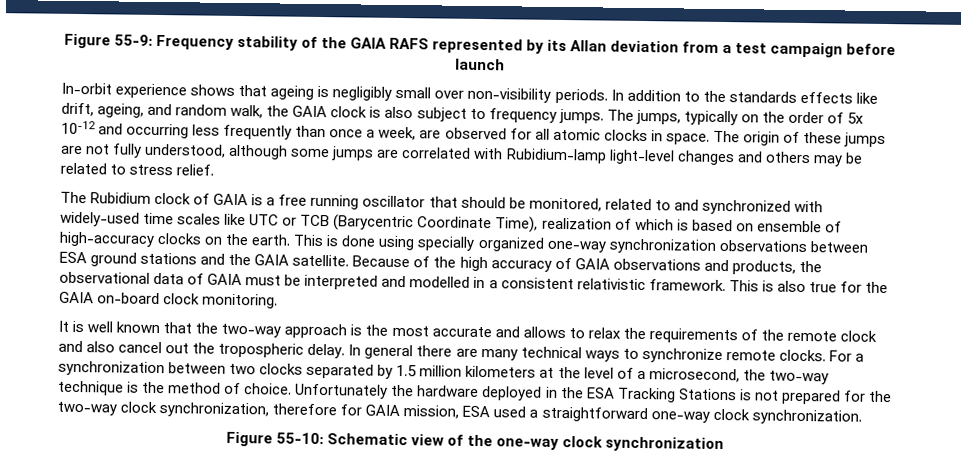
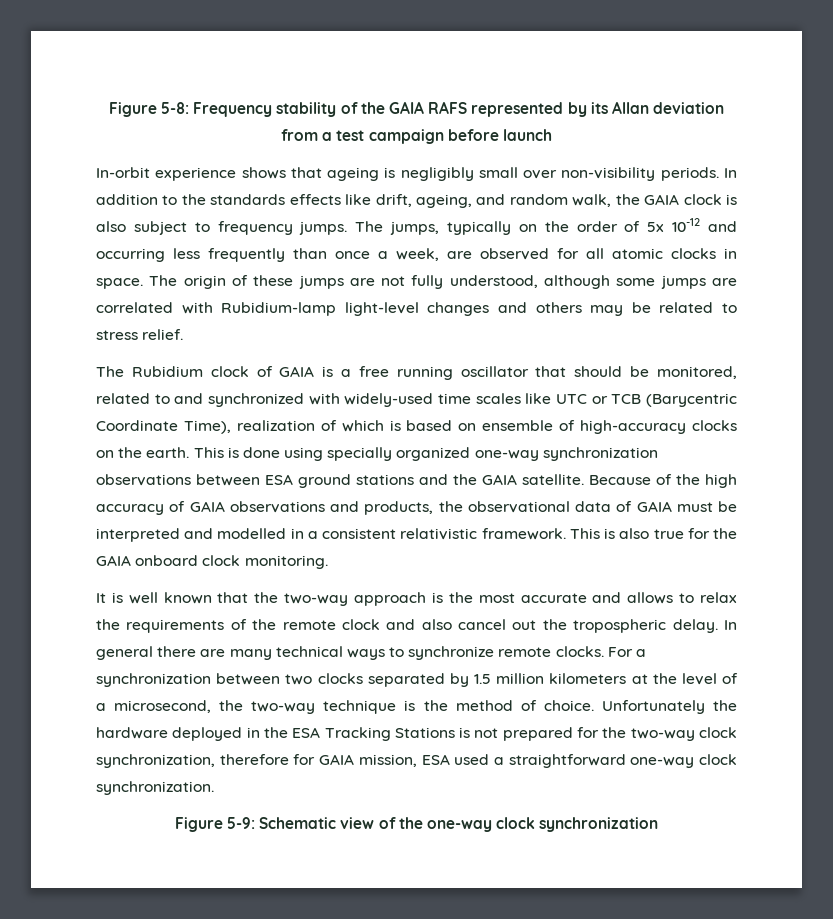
[63,33,153,49] Figure 55-9: -> [108,102,190,117] Figure 5-8:
[97,292,161,305] on-board -> [135,555,199,566] onboard
[275,432,324,445] 55-10: -> [226,817,255,829] 5-9:

